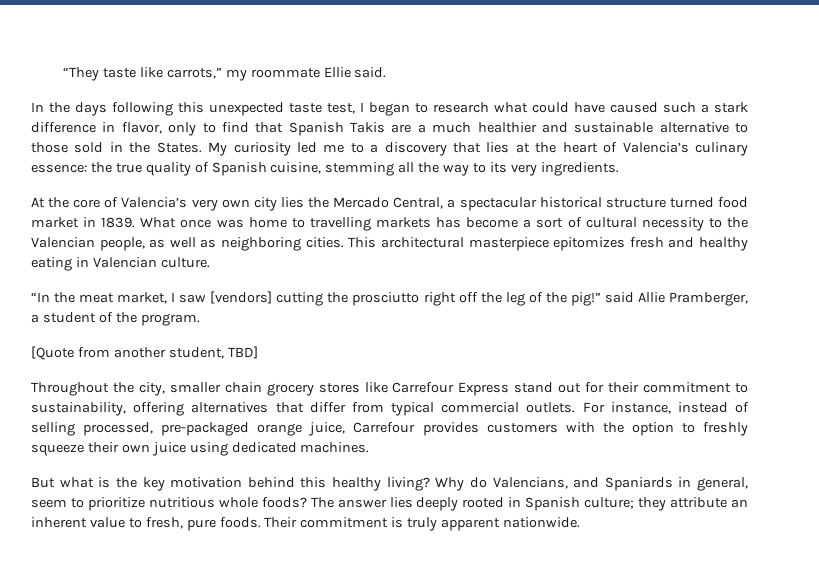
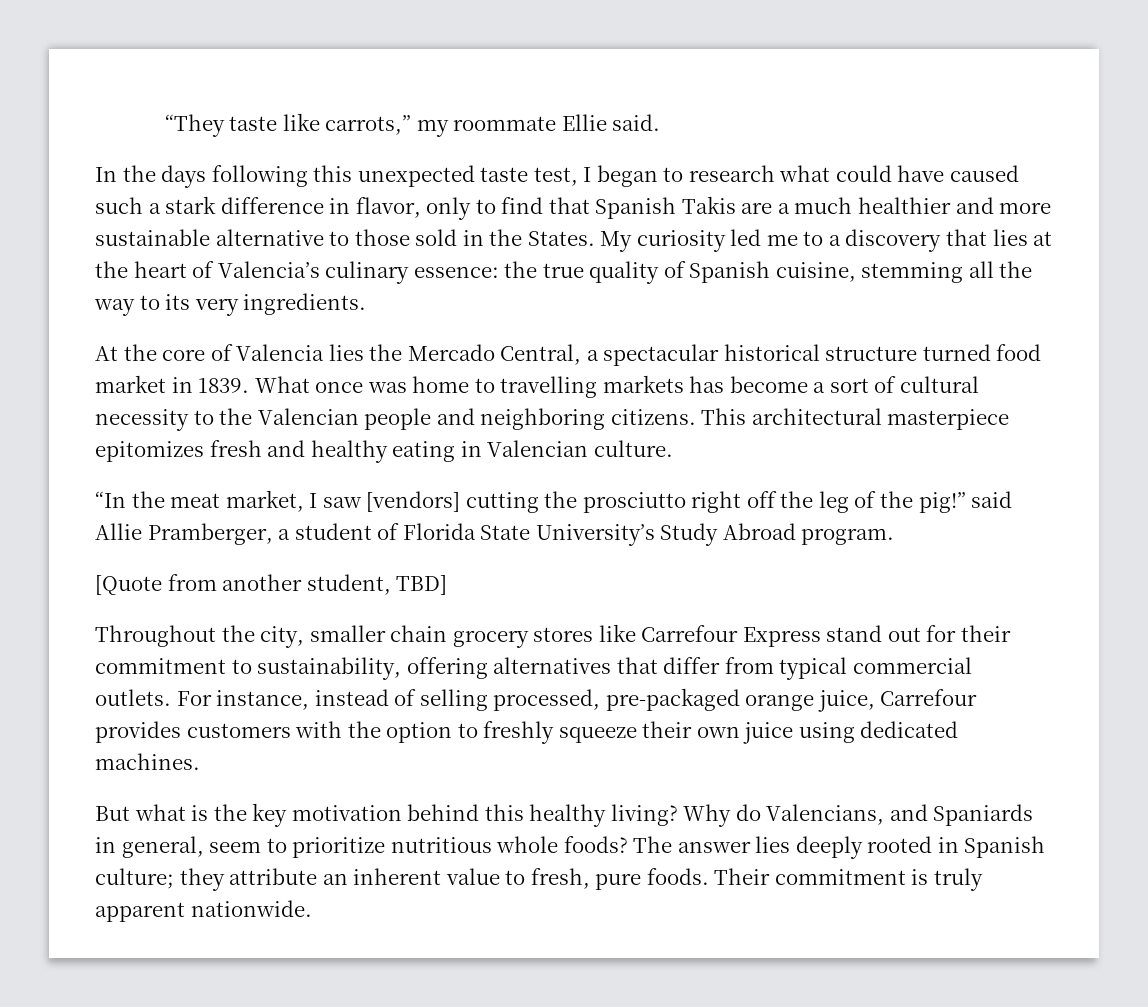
(568, 127) none -> [999,202,1052,214] more
[121,197,277,211] Valencia’s very own city -> [236,344,325,361] Valencia
[99,237,344,251] people, as well as neighboring cities. -> [364,408,696,430] people and neighboring citizens.
[115,312,137,323] the -> [402,523,796,546] Florida State University’s Study Abroad

